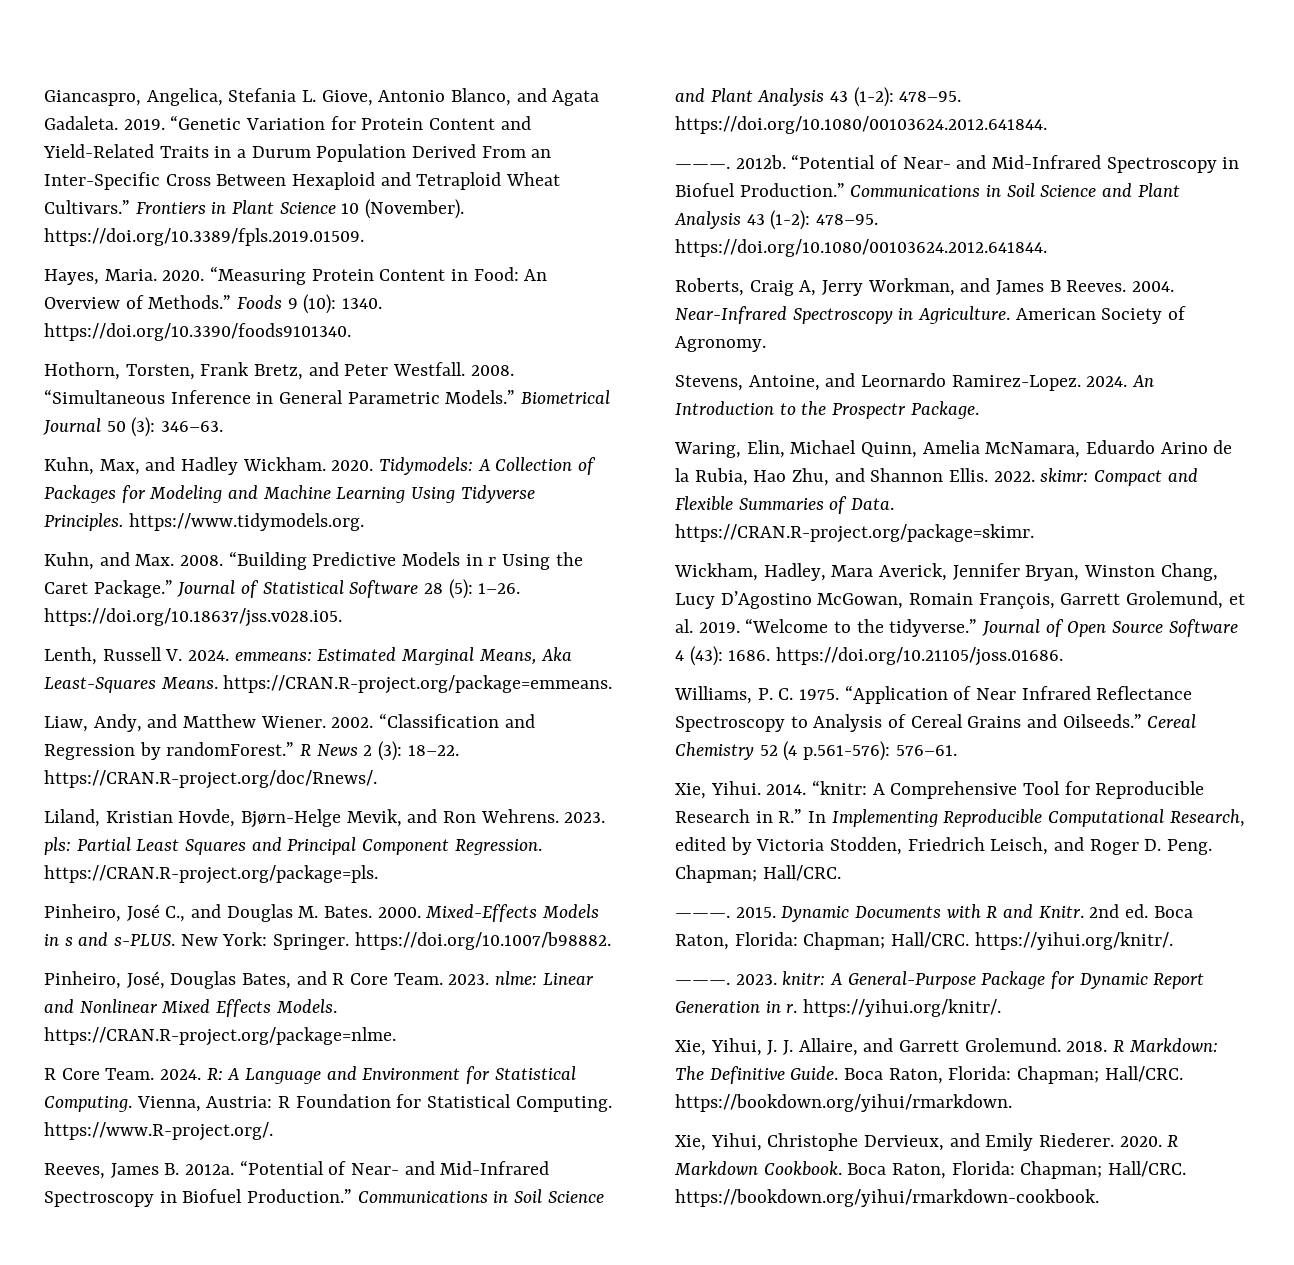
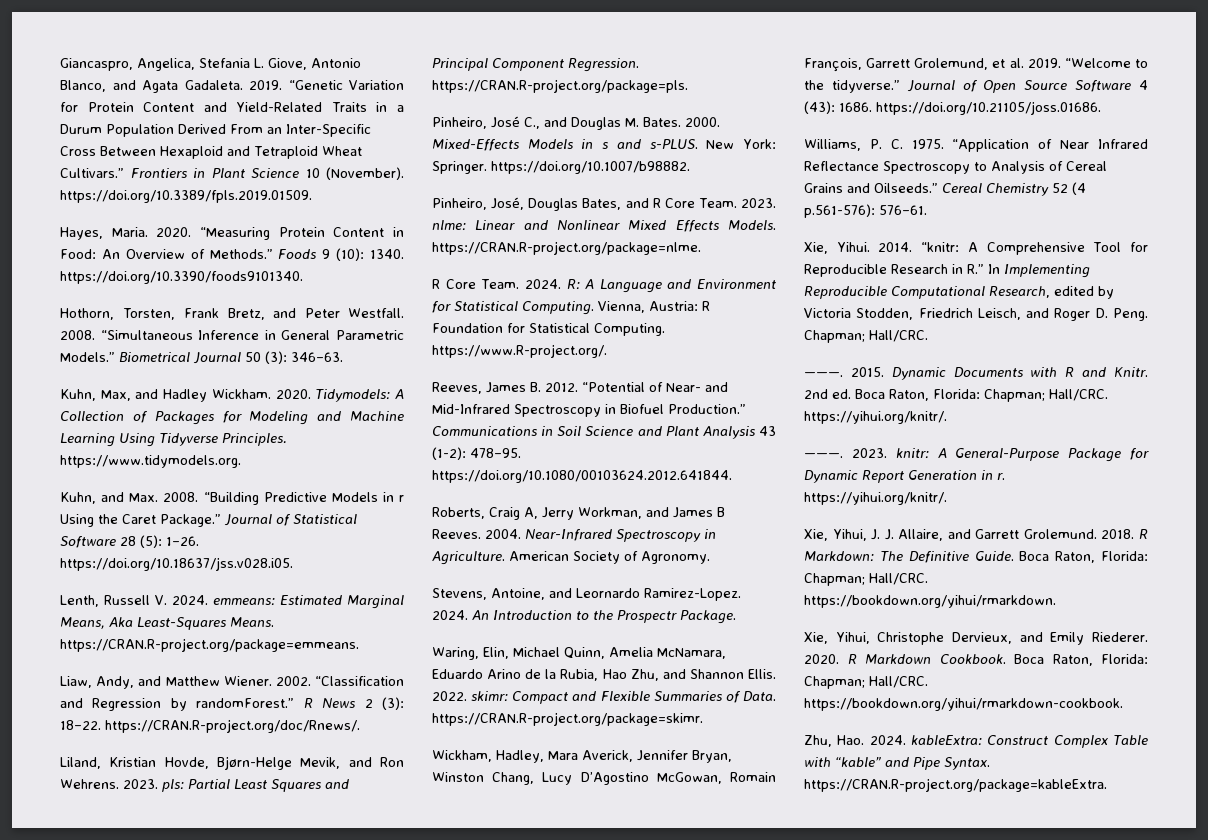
[185,1160,550,1175] [44,1189,604,1207] [675,87,962,107] [675,116,1047,134] [675,155,786,169] 2012a. “Potential of Near- and Mid-Infrared Spectroscopy in Biofuel Production.” Communications in Soil Science and Plant Analysis 43 (1-2): 478–95. https://doi.org/10.1080/00103624.2012.641844. // ———. 2012b. -> [545,382,578,392] 2012.
(1099, 1198) none -> [804,735,1149,748] [804,757,990,770] [804,778,1107,792] // Zhu, Hao. 2024. kableExtra: Construct Complex Table with “kable” and Pipe Syntax. https://CRAN.R-project.org/package=kableExtra.

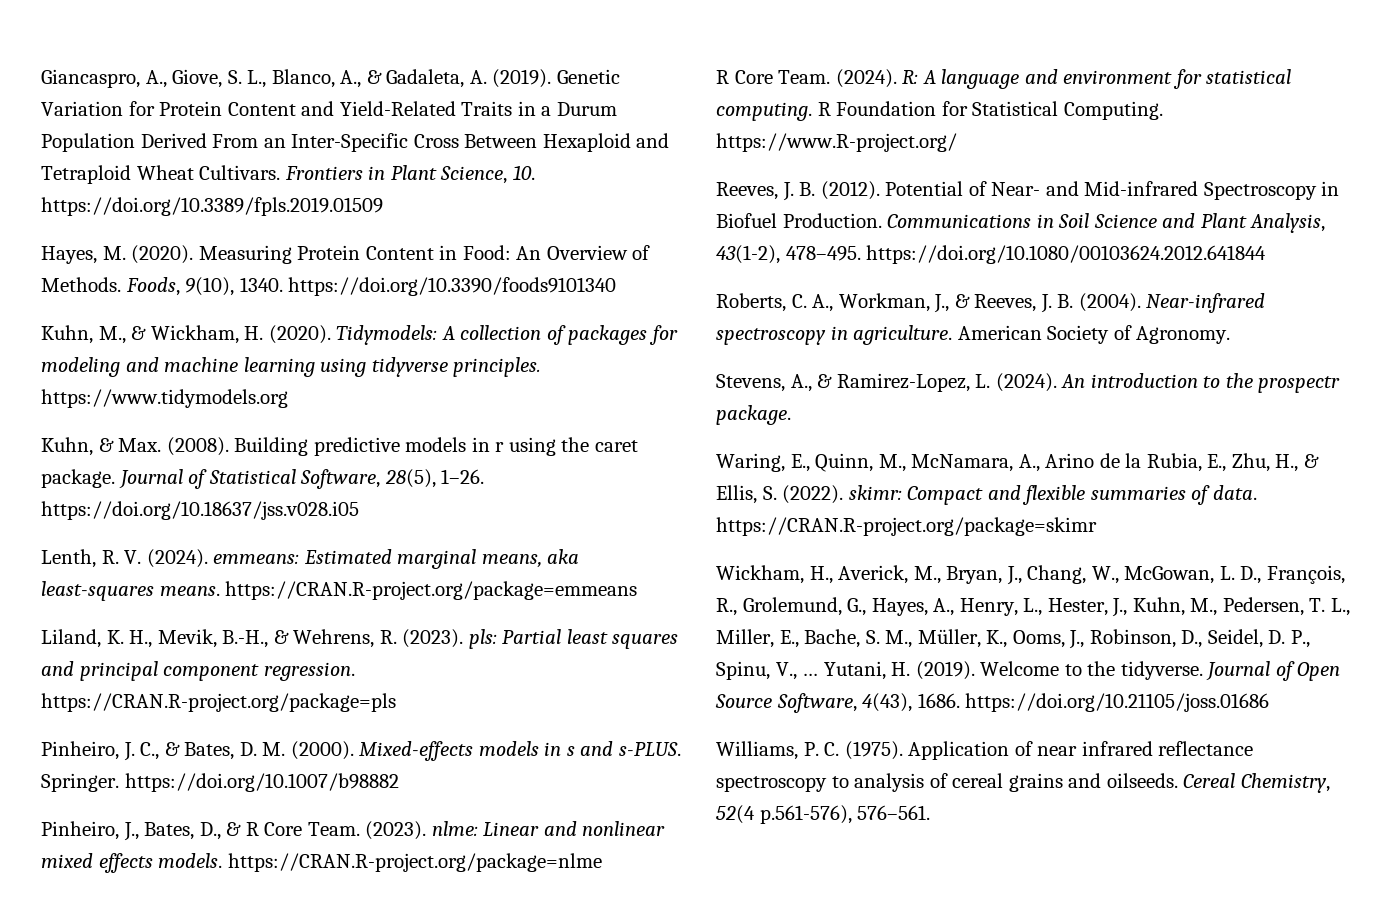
[137,58,361,71] [60,80,343,93] Angelica, Stefania L. Giove, Antonio Blanco, and Agata Gadaleta. 2019. “Genetic -> [145,69,620,88] A., Giove, S. L., Blanco, A., & Gadaleta, A. (2019). Genetic
[60,168,124,178] Cultivars.” -> [199,165,281,180] Cultivars.
[251,167,404,180] [60,190,312,203] [60,227,270,240] Science 10 (November). https://doi.org/10.3389/fpls.2019.01509. // Hayes, Maria. 2020. “Measuring -> [440,165,535,184] [41,197,383,216] [41,245,292,264] Science, 10. https://doi.org/10.3389/fpls.2019.01509 // Hayes, M. (2020). Measuring
[209,248,404,261] [60,271,303,284] [60,308,404,320] [60,330,404,340] [60,351,343,364] [60,389,405,402] [60,411,404,425] [60,433,287,447] [60,455,241,468] [60,492,404,505] [60,514,357,527] [60,535,199,548] [60,557,293,571] [60,595,404,609] [60,617,274,630] [60,638,359,652] [60,676,404,689] [60,697,404,711] [60,719,360,733] [60,756,404,770] [60,779,349,792] [432,58,639,72] [432,79,688,93] [432,116,720,130] [432,139,777,151] [432,161,690,174] [432,197,776,211] Methods.” Foods 9 (10): 1340. https://doi.org/10.3390/foods9101340. // Hothorn, Torsten, Frank Bretz, and Peter Westfall. 2008. “Simultaneous Inference in General Parametric Models.” Biometrical Journal 50 (3): 346–63. // Kuhn, Max, and Hadley Wickham. 2020. Tidymodels: A Collection of Packages for Modeling and Machine Learning Using Tidyverse Principles. https://www.tidymodels.org. // Kuhn, and Max. 2008. “Building Predictive Models in r Using the Caret Package.” Journal of Statistical Software 28 (5): 1–26. https://doi.org/10.18637/jss.v028.i05. // Lenth, Russell V. 2024. emmeans: Estimated Marginal Means, Aka Least-Squares Means. https://CRAN.R-project.org/package=emmeans. // Liaw, Andy, and Matthew Wiener. 2002. “Classification and Regression by randomForest.” R News 2 (3): 18–22. https://CRAN.R-project.org/doc/Rnews/. // Liland, Kristian Hovde, Bjørn-Helge Mevik, and Ron Wehrens. 2023. pls: Partial Least Squares and Principal Component Regression. https://CRAN.R-project.org/package=pls. // Pinheiro, José C., and Douglas M. Bates. 2000. Mixed-Effects Models in s and s-PLUS. New York: Springer. https://doi.org/10.1007/b98882. // Pinheiro, José, Douglas Bates, and R Core Team. 2023. -> [41,277,617,296] [41,325,678,345] [41,357,542,377] [41,389,288,408] [41,437,638,456] [41,469,485,489] [41,501,359,520] [41,549,580,569] [41,581,638,601] [41,629,679,649] [41,661,355,681] [41,693,396,712] [41,741,681,761] [41,773,399,792] [41,821,427,841] Methods. Foods, 9(10), 1340. https://doi.org/10.3390/foods9101340 // Kuhn, M., & Wickham, H. (2020). Tidymodels: A collection of packages for modeling and machine learning using tidyverse principles. https://www.tidymodels.org // Kuhn, & Max. (2008). Building predictive models in r using the caret package. Journal of Statistical Software, 28(5), 1–26. https://doi.org/10.18637/jss.v028.i05 // Lenth, R. V. (2024). emmeans: Estimated marginal means, aka least-squares means. https://CRAN.R-project.org/package=emmeans // Liland, K. H., Mevik, B.-H., & Wehrens, R. (2023). pls: Partial least squares and principal component regression. https://CRAN.R-project.org/package=pls // Pinheiro, J. C., & Bates, D. M. (2000). Mixed-effects models in s and s-PLUS. Springer. https://doi.org/10.1007/b98882 // Pinheiro, J., Bates, D., & R Core Team. (2023).
[557,220,776,232] [432,241,701,255] [432,279,561,289] Nonlinear Mixed Effects Models. https://CRAN.R-project.org/package=nlme. // R Core Team. 2024. -> [582,821,666,836] [41,853,602,873] [716,69,897,88] nonlinear mixed effects models. https://CRAN.R-project.org/package=nlme // R Core Team. (2024).
[599,279,776,293] [432,301,698,315] Language and Environment for Statistical Computing. Vienna, Austria: -> [941,69,1292,89] [716,102,812,121] language and environment for statistical computing.
[432,344,607,358] [432,382,645,394] https://www.R-project.org/. // Reeves, James B. 2012. “Potential -> [716,133,957,152] [716,181,964,201] https://www.R-project.org/ // Reeves, J. B. (2012). Potential
[432,404,510,414] Mid-Infrared -> [1084,181,1199,196] Mid-infrared
[668,404,746,414] Production.” -> [782,213,882,228] Production.
[702,426,776,439] [432,447,521,460] [432,470,732,483] [432,507,725,520] [432,529,716,542] [432,551,505,565] Analysis 43 (1-2): 478–95. https://doi.org/10.1080/00103624.2012.641844. // Roberts, Craig A, Jerry Workman, and James B Reeves. 2004. Near-Infrared Spectroscopy in Agriculture. -> [1250,213,1326,233] [716,245,1267,264] [716,293,1266,313] [716,325,953,345] Analysis, 43(1-2), 478–495. https://doi.org/10.1080/00103624.2012.641844 // Roberts, C. A., Workman, J., & Reeves, J. B. (2004). Near-infrared spectroscopy in agriculture.
[491,588,741,601] [432,610,736,624] [432,647,726,660] [432,669,776,681] [432,691,776,704] [432,712,703,726] [432,750,732,763] [432,772,776,785] [804,58,1148,72] [804,80,900,93] Antoine, and Leornardo Ramirez-Lopez. 2024. An Introduction to the Prospectr Package. // Waring, Elin, Michael Quinn, Amelia McNamara, Eduardo Arino de la Rubia, Hao Zhu, and Shannon Ellis. 2022. skimr: Compact and Flexible Summaries of Data. https://CRAN.R-project.org/package=skimr. // Wickham, Hadley, Mara Averick, Jennifer Bryan, Winston Chang, Lucy D’Agostino McGowan, Romain François, Garrett Grolemund, et al. 2019. “Welcome to the tidyverse.” -> [790,373,1341,393] [716,405,791,425] [716,453,1319,472] [716,485,1257,505] [716,517,1097,536] [716,565,1345,585] [716,597,1350,617] [716,629,1310,649] [716,661,1203,680] A., & Ramirez-Lopez, L. (2024). An introduction to the prospectr package. // Waring, E., Quinn, M., McNamara, A., Arino de la Rubia, E., Zhu, H., & Ellis, S. (2022). skimr: Compact and flexible summaries of data. https://CRAN.R-project.org/package=skimr // Wickham, H., Averick, M., Bryan, J., Chang, W., McGowan, L. D., François, R., Grolemund, G., Hayes, A., Henry, L., Hester, J., Kuhn, M., Pedersen, T. L., Miller, E., Bache, S. M., Müller, K., Ooms, J., Robinson, D., Seidel, D. P., Spinu, V., … Yutani, H. (2019). Welcome to the tidyverse.
[1075,80,1148,92] [804,101,1101,115] [804,139,1148,152] [804,161,1107,174] [804,182,1086,196] [804,204,927,218] [804,242,1148,255] [804,264,1090,278] [804,286,1114,299] [804,308,1148,321] [804,330,928,343] [804,367,1148,380] [804,389,1108,402] [804,411,947,424] [804,448,1149,462] [804,470,1005,483] [804,492,947,505] [804,529,1148,541] [804,551,1148,563] [804,573,928,586] [804,595,1056,608] [804,632,1148,645] [804,654,1148,666] [804,676,928,689] [804,698,1123,711] [804,735,1149,748] [804,757,990,770] [804,778,1107,792] Software 4 (43): 1686. https://doi.org/10.21105/joss.01686. // Williams, P. C. 1975. “Application of Near Infrared Reflectance Spectroscopy to Analysis of Cereal Grains and Oilseeds.” Cereal Chemistry 52 (4 p.561-576): 576–61. // Xie, Yihui. 2014. “knitr: A Comprehensive Tool for Reproducible Research in R.” In Implementing Reproducible Computational Research, edited by Victoria Stodden, Friedrich Leisch, and Roger D. Peng. Chapman; Hall/CRC. // ———. 2015. Dynamic Documents with R and Knitr. 2nd ed. Boca Raton, Florida: Chapman; Hall/CRC. https://yihui.org/knitr/. // ———. 2023. knitr: A General-Purpose Package for Dynamic Report Generation in r. https://yihui.org/knitr/. // Xie, Yihui, J. J. Allaire, and Garrett Grolemund. 2018. R Markdown: The Definitive Guide. Boca Raton, Florida: Chapman; Hall/CRC. https://bookdown.org/yihui/rmarkdown. // Xie, Yihui, Christophe Dervieux, and Emily Riederer. 2020. R Markdown Cookbook. Boca Raton, Florida: Chapman; Hall/CRC. https://bookdown.org/yihui/rmarkdown-cookbook. // Zhu, Hao. 2024. kableExtra: Construct Complex Table with “kable” and Pipe Syntax. https://CRAN.R-project.org/package=kableExtra. -> [776,693,1270,713] [716,741,1254,760] [716,773,1330,793] [716,805,931,824] Software, 4(43), 1686. https://doi.org/10.21105/joss.01686 // Williams, P. C. (1975). Application of near infrared reflectance spectroscopy to analysis of cereal grains and oilseeds. Cereal Chemistry, 52(4 p.561-576), 576–561.

